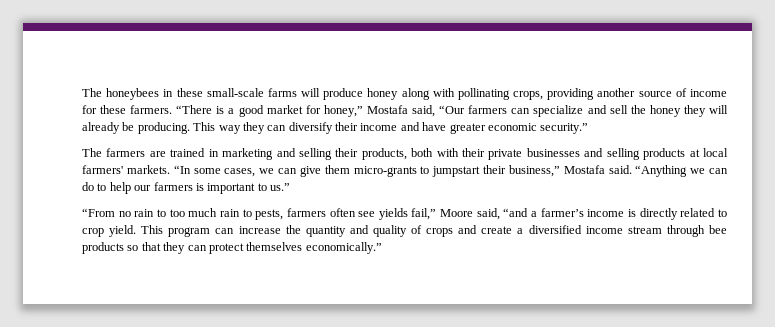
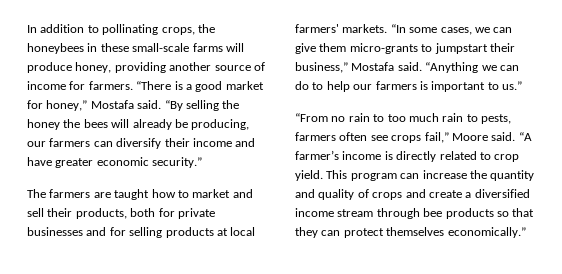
[82,88,102,97] The -> [27,24,215,35] In addition to pollinating crops, the
[367,88,544,100] honey along with pollinating crops, -> [75,62,112,73] honey,
[100,105,127,114] these -> (86, 85) none
[412,105,728,117] [82,122,265,134] said, “Our farmers can specialize and sell the honey they will already be producing. This way they -> [137,100,240,111] [27,119,250,130] [27,138,91,147] said. “By selling the honey the bees will already be producing, our farmers
[170,148,332,160] trained in marketing and selling -> [114,189,253,200] [27,208,44,217] taught how to market and sell
[436,148,486,157] with their -> [158,208,175,217] for
(604, 152) none -> [109,227,126,236] for
[378,208,408,220] yields -> [391,135,422,143] crops
[476,208,538,220] said, “and a -> [491,132,532,141] said. “A

